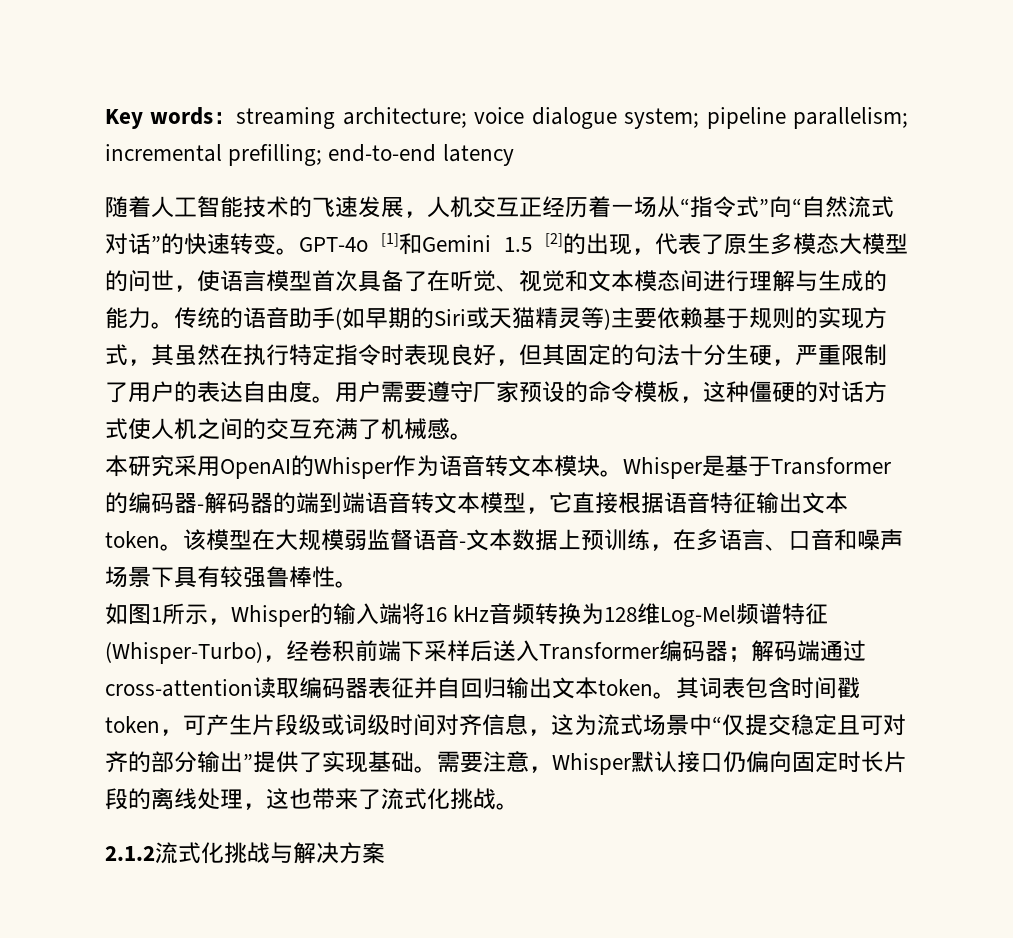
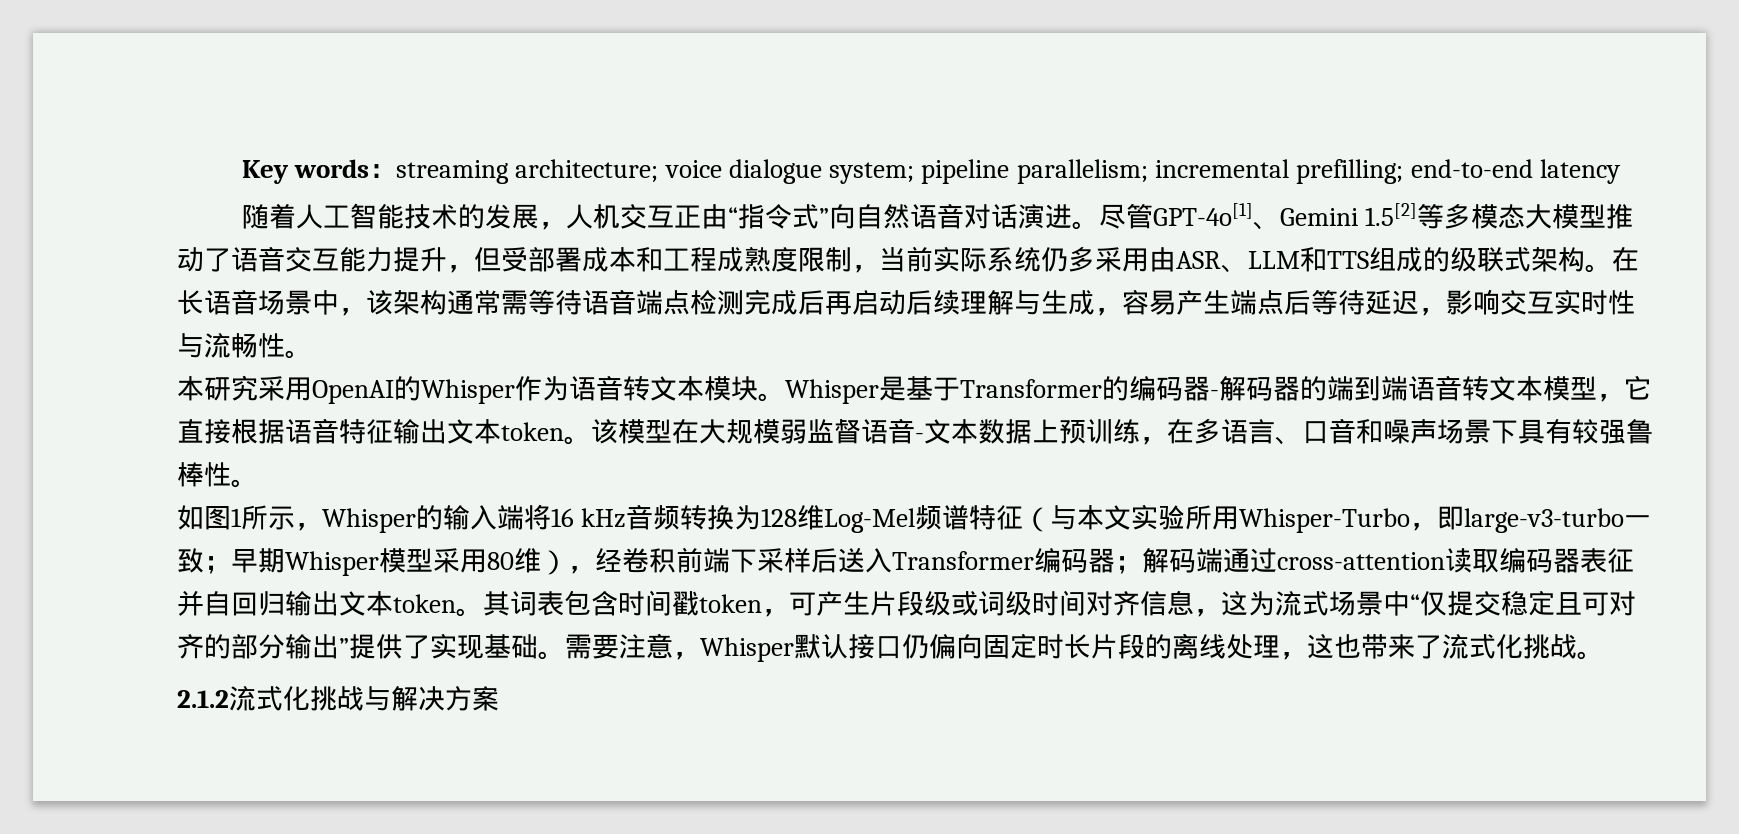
[312,196,358,217] 飞速 -> (485, 216) none
[542,196,680,218] 经历着一场从 -> [700,204,728,229] 由
[792,196,894,218] [105,233,908,255] [105,270,887,292] [105,307,887,330] [105,344,887,366] [105,381,887,403] [105,418,450,440] “自然流式对话”的快速转变。GPT-4o [1]和Gemini 1.5 [2]的出现，代表了原生多模态大模型的问世，使语言模型首次具备了在听觉、视觉和文本模态间进行理解与生成的能力。传统的语音助手(如早期的Siri或天猫精灵等)主要依赖基于规则的实现方式，其虽然在执行特定指令时表现良好，但其固定的句法十分生硬，严重限制了用户的表达自由度。用户需要遵守厂家预设的命令模板，这种僵硬的对话方式使人机之间的交互充满了机械感 -> [855,203,1633,230] [177,246,1639,273] [177,289,1635,316] [177,333,285,358] 自然语音对话演进。尽管GPT-4o[1]、Gemini 1.5[2]等多模态大模型推动了语音交互能力提升，但受部署成本和工程成熟度限制，当前实际系统仍多采用由ASR、LLM和TTS组成的级联式架构。在长语音场景中，该架构通常需等待语音端点检测完成后再启动后续理解与生成，容易产生端点后等待延迟，影响交互实时性与流畅性
[105,642,263,664] (Whisper-Turbo) -> [1023,504,1652,533] [177,548,568,576] （与本文实验所用Whisper-Turbo，即large-v3-turbo一致；早期Whisper模型采用80维）

